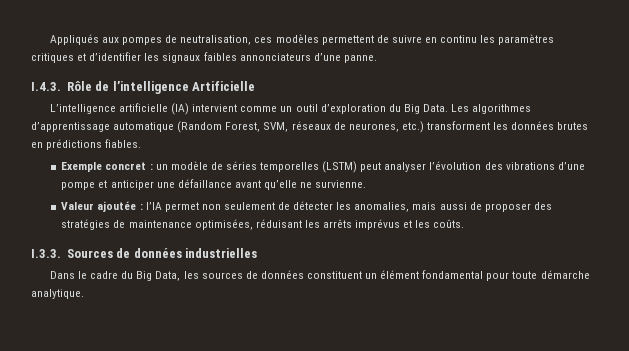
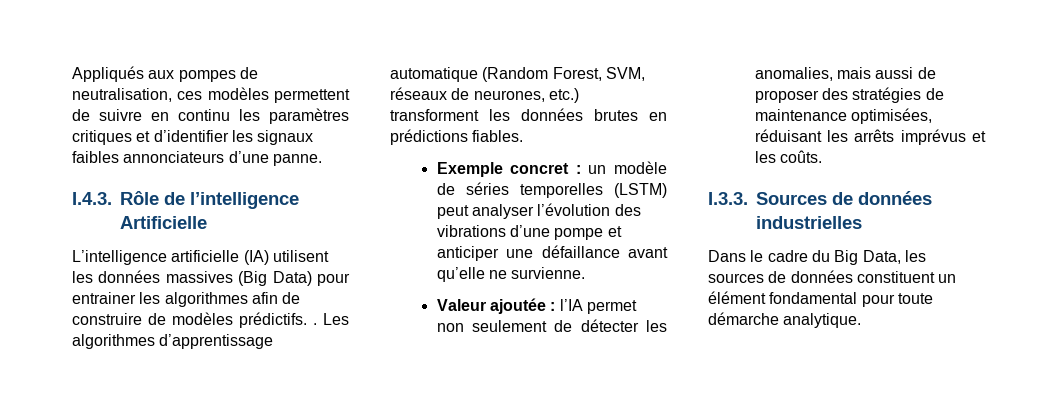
[192,104,448,114] intervient comme un outil d’exploration du Big Data. -> [272,250,329,262] [72,270,350,286] [72,292,301,307] [72,312,317,328] utilisent les données massives (Big Data) pour entrainer les algorithmes afin de construire de modèles prédictifs. .

